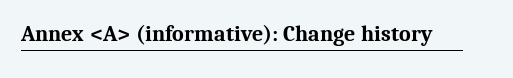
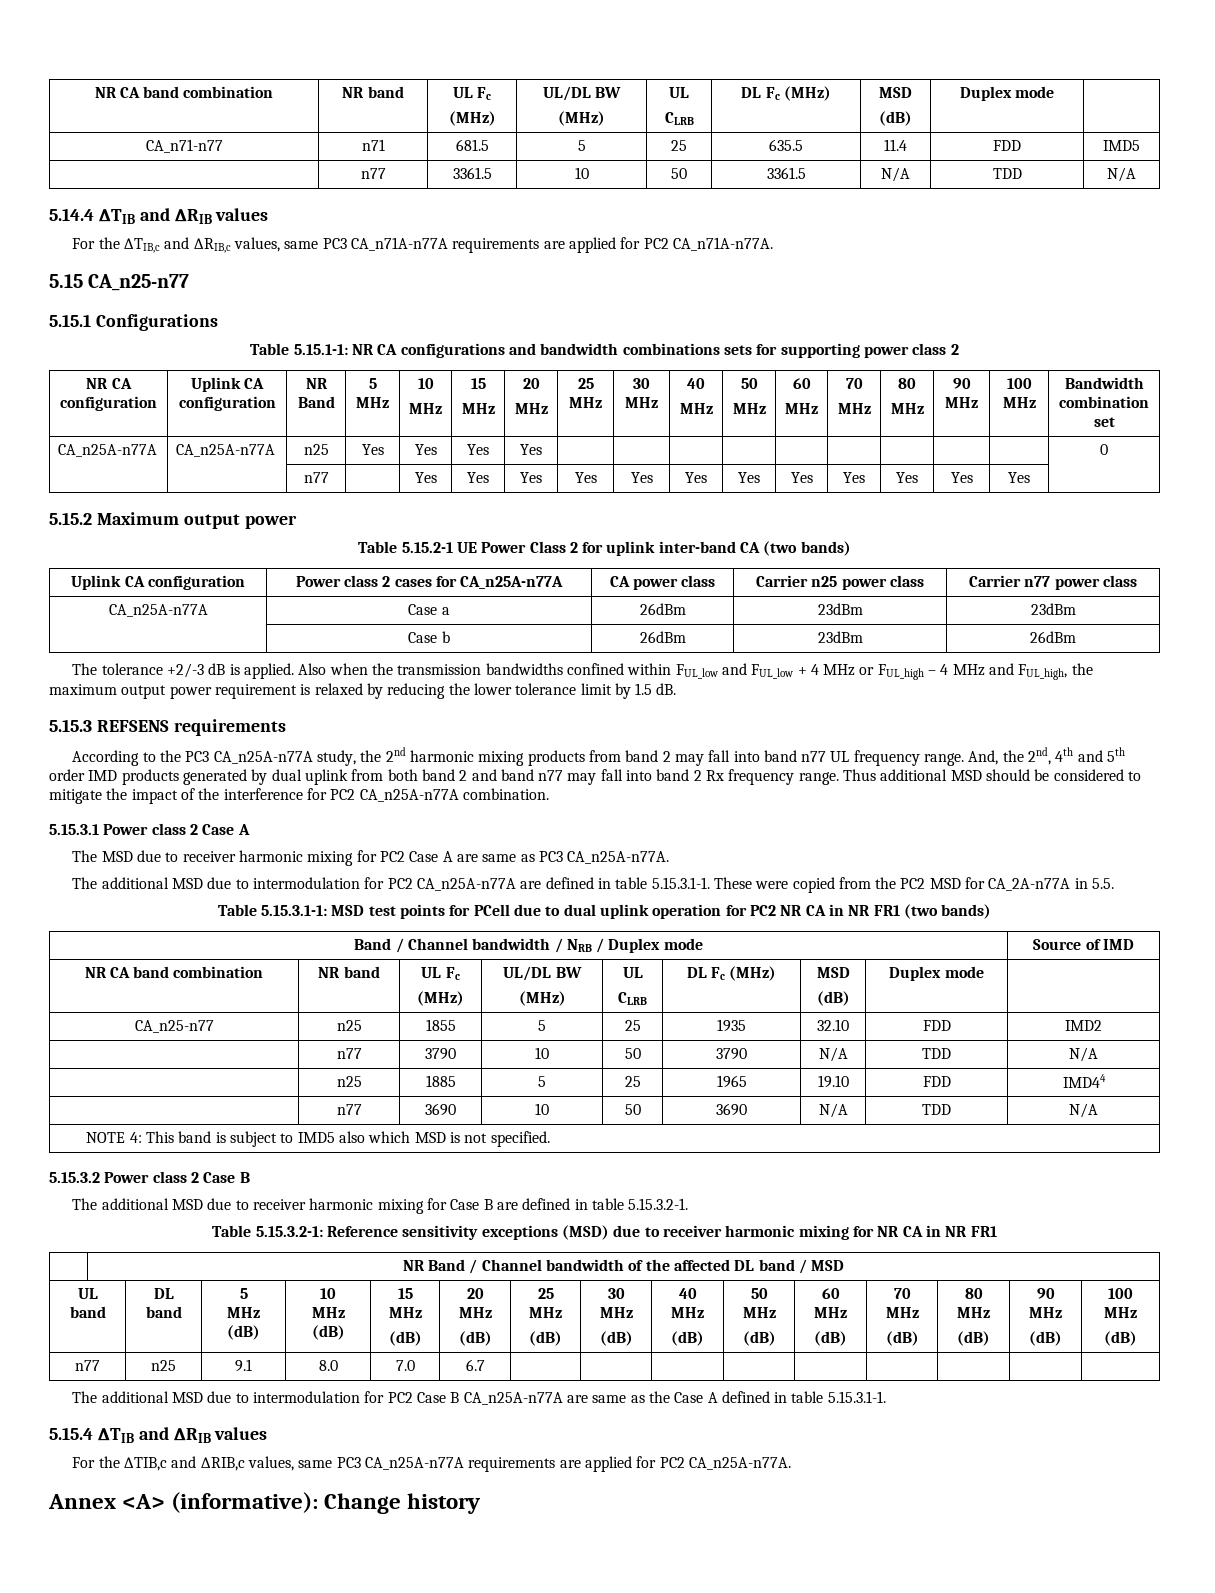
(20, 33) none -> [94,86,274,98] [342,86,404,98] [452,87,492,100] [448,111,496,126] [542,86,622,101] [558,111,605,126] [669,87,689,98] [664,112,694,125] [741,86,831,101] [879,87,912,98] [879,111,912,126] [959,86,1055,101] [145,139,223,153] [361,139,385,151] [455,139,489,151] [577,140,586,151] [671,140,687,151] [769,139,803,151] [884,139,907,151] [993,140,1021,151] [1103,140,1140,151] [360,168,386,179] [452,167,492,179] [574,167,589,179] [671,168,687,179] [766,167,806,179] [881,167,910,182] [992,168,1022,179] [1107,167,1136,182] [49,208,269,224] [72,237,773,253] [49,274,190,291] [49,314,218,331] [250,343,959,358] [86,378,132,389] [60,396,157,411] [190,377,265,392] [178,396,276,411] [305,378,328,389] [297,396,335,408] [368,378,377,389] [356,397,389,408] [417,378,434,389] [409,403,442,414] [470,378,486,389] [461,403,495,414] [522,378,540,389] [514,403,548,414] [577,378,594,389] [569,397,602,408] [633,378,650,389] [625,397,658,408] [687,378,705,389] [679,403,713,414] [740,378,758,389] [732,403,766,414] [792,378,811,389] [785,403,818,414] [845,378,863,389] [837,403,871,414] [898,378,916,389] [890,403,924,414] [952,378,971,389] [945,397,978,408] [1006,378,1032,389] [1002,397,1036,408] [1064,377,1144,389] [1059,396,1149,408] [1093,417,1115,427] [58,444,158,457] [176,444,276,457] [303,444,329,455] [361,444,384,455] [414,444,437,455] [467,444,489,455] [520,444,542,455] [1100,444,1108,455] [303,472,329,483] [414,472,437,483] [467,472,489,483] [520,472,542,483] [574,472,597,483] [630,472,653,483] [685,472,707,483] [738,472,760,483] [790,472,813,483] [843,472,865,483] [896,472,918,483] [950,472,973,483] [1008,472,1030,483] [49,512,297,529] [358,541,851,556] [71,575,245,590] [295,575,564,589] [609,575,716,590] [756,575,924,590] [969,575,1137,590] [108,604,208,617] [408,604,450,615] [639,603,686,615] [817,603,863,615] [1030,603,1076,615] [408,631,450,643] [639,631,686,643] [817,631,863,643] [1030,631,1076,643] [72,663,1093,680] [49,683,677,699] [49,719,286,736] [72,747,1126,766] [49,769,1141,785] [49,788,549,804] [49,823,250,835] [72,850,670,866] [72,877,1115,893] [217,904,992,919] [354,938,703,953] [1033,939,1134,950] [84,966,264,978] [318,966,380,978] [421,967,460,980] [417,991,464,1006] [503,966,582,981] [518,991,566,1006] [622,967,643,978] [618,992,647,1005] [686,966,777,981] [816,967,850,978] [816,991,850,1006] [889,966,984,981] [134,1020,214,1033] [336,1020,362,1031] [425,1019,456,1031] [538,1020,546,1031] [624,1020,641,1031] [717,1019,746,1032] [817,1019,849,1031] [922,1020,951,1031] [1065,1020,1102,1031] [336,1048,362,1059] [425,1048,456,1060] [535,1047,549,1059] [624,1048,641,1059] [716,1048,747,1060] [818,1047,848,1062] [922,1048,951,1059] [1069,1047,1098,1062] [336,1076,362,1087] [425,1075,456,1087] [538,1076,546,1087] [624,1076,641,1087] [716,1075,747,1088] [817,1075,849,1088] [922,1076,951,1087] [1062,1074,1106,1088] [336,1104,362,1115] [425,1103,456,1116] [535,1103,549,1115] [624,1104,641,1115] [716,1103,747,1116] [818,1103,848,1118] [922,1104,951,1115] [1069,1103,1098,1118] [86,1131,550,1147] [49,1171,250,1183] [72,1198,689,1214] [212,1225,997,1240] [402,1259,845,1274] [77,1288,98,1299] [69,1306,106,1318] [153,1288,174,1299] [145,1306,182,1318] [239,1288,248,1299] [227,1307,260,1318] [227,1325,260,1340] [320,1288,336,1299] [311,1307,345,1318] [311,1325,345,1340] [397,1288,413,1299] [388,1307,422,1318] [388,1331,422,1346] [466,1288,484,1299] [458,1307,492,1318] [458,1331,492,1346] [537,1288,554,1299] [529,1307,562,1318] [529,1331,562,1346] [607,1288,625,1299] [599,1307,633,1318] [599,1331,633,1346] [678,1288,697,1299] [671,1307,704,1318] [671,1331,704,1346] [750,1288,768,1299] [742,1307,776,1318] [742,1331,776,1346] [821,1288,840,1299] [814,1307,847,1318] [814,1331,847,1346] [893,1288,911,1299] [885,1307,919,1318] [885,1331,919,1346] [964,1288,983,1299] [957,1307,990,1318] [957,1331,990,1346] [1036,1288,1055,1299] [1029,1307,1062,1318] [1029,1331,1062,1346] [1108,1288,1133,1299] [1104,1307,1137,1318] [1104,1331,1137,1346] [75,1360,100,1371] [151,1360,176,1371] [235,1359,252,1372] [318,1360,338,1371] [395,1360,415,1371] [465,1359,485,1371] [72,1391,886,1405] [49,1427,268,1443] [72,1456,791,1472] NR CA band combination | NR band | UL Fc // (MHz) | UL/DL BW // (MHz) | UL // CLRB | DL Fc (MHz) | MSD // (dB) | Duplex mode | // CA_n71-n77 | n71 | 681.5 | 5 | 25 | 635.5 | 11.4 | FDD | IMD5 // | n77 | 3361.5 | 10 | 50 | 3361.5 | N/A | TDD | N/A // 5.14.4 ∆TIB and ∆RIB values // For the ∆TIB,c and ∆RIB,c values, same PC3 CA_n71A-n77A requirements are applied for PC2 CA_n71A-n77A. // 5.15 CA_n25-n77 // 5.15.1 Configurations // Table 5.15.1-1: NR CA configurations and bandwidth combinations sets for supporting power class 2 // NR CA configuration | Uplink CA configuration | NR Band | 5 MHz | 10 // MHz | 15 // MHz | 20 // MHz | 25 MHz | 30 MHz | 40 // MHz | 50 // MHz | 60 // MHz | 70 // MHz | 80 // MHz | 90 MHz | 100 MHz | Bandwidth combination set // CA_n25A-n77A | CA_n25A-n77A | n25 | Yes | Yes | Yes | Yes | | | | | | | | | | 0 // | | n77 | | Yes | Yes | Yes | Yes | Yes | Yes | Yes | Yes | Yes | Yes | Yes | Yes | // 5.15.2 Maximum output power // Table 5.15.2-1 UE Power Class 2 for uplink inter-band CA (two bands) // Uplink CA configuration | Power class 2 cases for CA_n25A-n77A | CA power class | Carrier n25 power class | Carrier n77 power class // CA_n25A-n77A | Case a | 26dBm | 23dBm | 23dBm // | Case b | 26dBm | 23dBm | 26dBm // The tolerance +2/-3 dB is applied. Also when the transmission bandwidths confined within FUL_low and FUL_low + 4 MHz or FUL_high – 4 MHz and FUL_high, the maximum output power requirement is relaxed by reducing the lower tolerance limit by 1.5 dB. // 5.15.3 REFSENS requirements // According to the PC3 CA_n25A-n77A study, the 2nd harmonic mixing products from band 2 may fall into band n77 UL frequency range. And, the 2nd, 4th and 5th order IMD products generated by dual uplink from both band 2 and band n77 may fall into band 2 Rx frequency range. Thus additional MSD should be considered to mitigate the impact of the interference for PC2 CA_n25A-n77A combination. // 5.15.3.1 Power class 2 Case A // The MSD due to receiver harmonic mixing for PC2 Case A are same as PC3 CA_n25A-n77A. // The additional MSD due to intermodulation for PC2 CA_n25A-n77A are defined in table 5.15.3.1-1. These were copied from the PC2 MSD for CA_2A-n77A in 5.5. // Table 5.15.3.1-1: MSD test points for PCell due to dual uplink operation for PC2 NR CA in NR FR1 (two bands) // Band / Channel bandwidth / NRB / Duplex mode | Source of IMD // NR CA band combination | NR band | UL Fc // (MHz) | UL/DL BW // (MHz) | UL // CLRB | DL Fc (MHz) | MSD // (dB) | Duplex mode | // CA_n25-n77 | n25 | 1855 | 5 | 25 | 1935 | 32.10 | FDD | IMD2 // | n77 | 3790 | 10 | 50 | 3790 | N/A | TDD | N/A // | n25 | 1885 | 5 | 25 | 1965 | 19.10 | FDD | IMD44 // | n77 | 3690 | 10 | 50 | 3690 | N/A | TDD | N/A // NOTE 4: This band is subject to IMD5 also which MSD is not specified. // 5.15.3.2 Power class 2 Case B // The additional MSD due to receiver harmonic mixing for Case B are defined in table 5.15.3.2-1. // Table 5.15.3.2-1: Reference sensitivity exceptions (MSD) due to receiver harmonic mixing for NR CA in NR FR1 // | NR Band / Channel bandwidth of the affected DL band / MSD // UL band | DL band | 5 // MHz (dB) | 10 // MHz (dB) | 15 MHz // (dB) | 20 MHz // (dB) | 25 MHz // (dB) | 30 MHz // (dB) | 40 MHz // (dB) | 50 MHz // (dB) | 60 MHz // (dB) | 70 MHz // (dB) | 80 MHz // (dB) | 90 MHz // (dB) | 100 MHz // (dB) // n77 | n25 | 9.1 | 8.0 | 7.0 | 6.7 | | | | | | | | | // The additional MSD due to intermodulation for PC2 Case B CA_n25A-n77A are same as the Case A defined in table 5.15.3.1-1. // 5.15.4 ∆TIB and ∆RIB values // For the ∆TIB,c and ∆RIB,c values, same PC3 CA_n25A-n77A requirements are applied for PC2 CA_n25A-n77A. //

